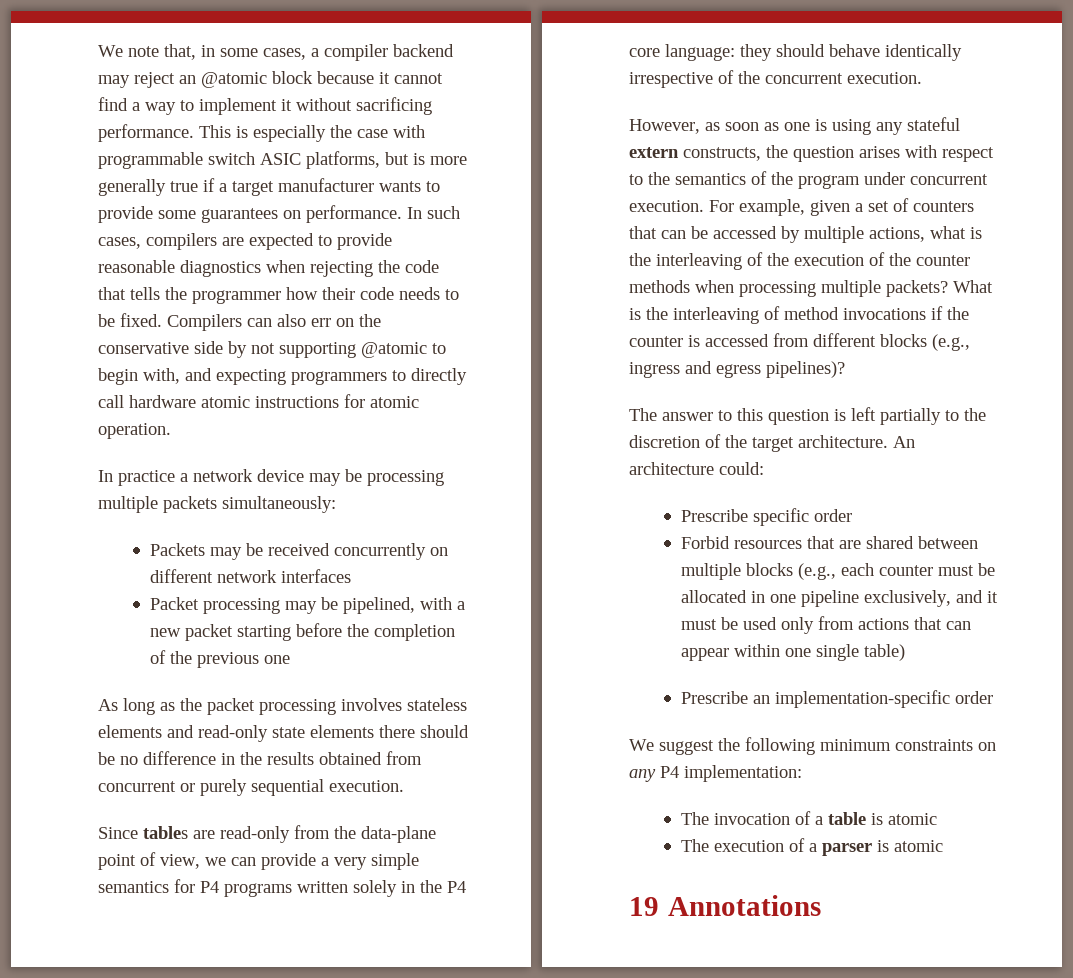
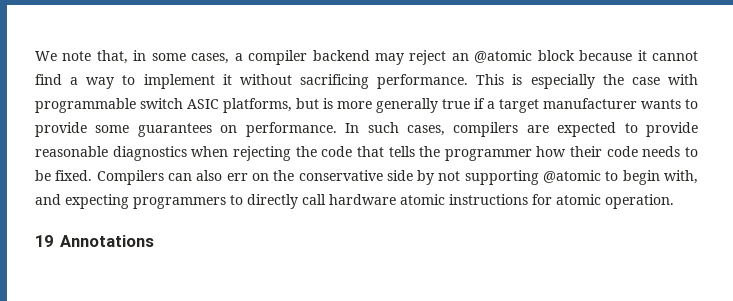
[98,469,444,486] [98,496,336,513] [149,543,448,560] [149,569,351,583] [149,597,465,614] [149,623,455,641] [149,650,290,668] [98,698,467,715] [98,725,469,742] [98,751,422,765] [98,779,404,796] [98,825,436,843] [98,852,419,870] [98,879,466,897] [629,44,962,61] [629,70,922,88] [629,117,960,135] [629,145,994,162] [629,171,988,189] [629,198,974,216] [629,226,982,243] [629,252,970,270] [629,280,993,297] [629,306,969,324] [629,333,970,351] [629,361,845,378] [629,407,986,425] [629,434,915,452] [629,462,764,475] [680,508,852,526] [680,536,978,549] [680,563,995,580] [680,590,998,607] [680,616,971,634] [680,644,905,661] [680,690,993,708] [629,737,996,755] [629,765,802,782] [680,811,937,825] [680,838,943,856] // In practice a network device may be processing multiple packets simultaneously: // Packets may be received concurrently on different network interfaces // Packet processing may be pipelined, with a new packet starting before the completion of the previous one // As long as the packet processing involves stateless elements and read-only state elements there should be no difference in the results obtained from concurrent or purely sequential execution. // Since tables are read-only from the data-plane point of view, we can provide a very simple semantics for P4 programs written solely in the P4 core language: they should behave identically irrespective of the concurrent execution. // However, as soon as one is using any stateful extern constructs, the question arises with respect to the semantics of the program under concurrent execution. For example, given a set of counters that can be accessed by multiple actions, what is the interleaving of the execution of the counter methods when processing multiple packets? What is the interleaving of method invocations if the counter is accessed from different blocks (e.g., ingress and egress pipelines)? // The answer to this question is left partially to the discretion of the target architecture. An architecture could: // Prescribe specific order // Forbid resources that are shared between multiple blocks (e.g., each counter must be allocated in one pipeline exclusively, and it must be used only from actions that can appear within one single table) // Prescribe an implementation-specific order // We suggest the following minimum constraints on any P4 implementation: // The invocation of a table is atomic // The execution of a parser is atomic -> (674, 201) none

